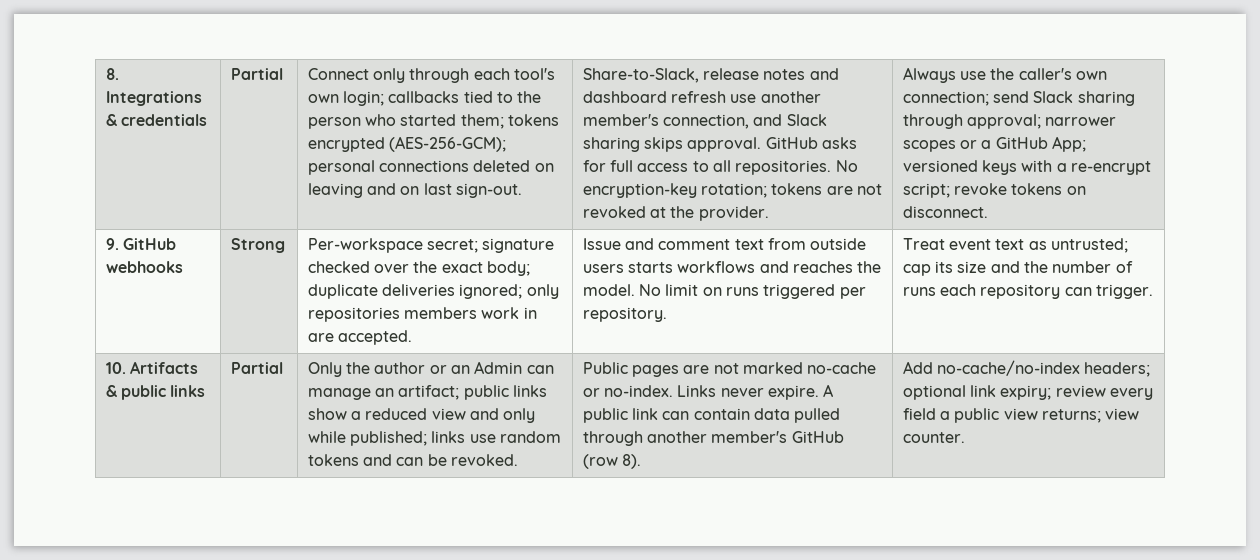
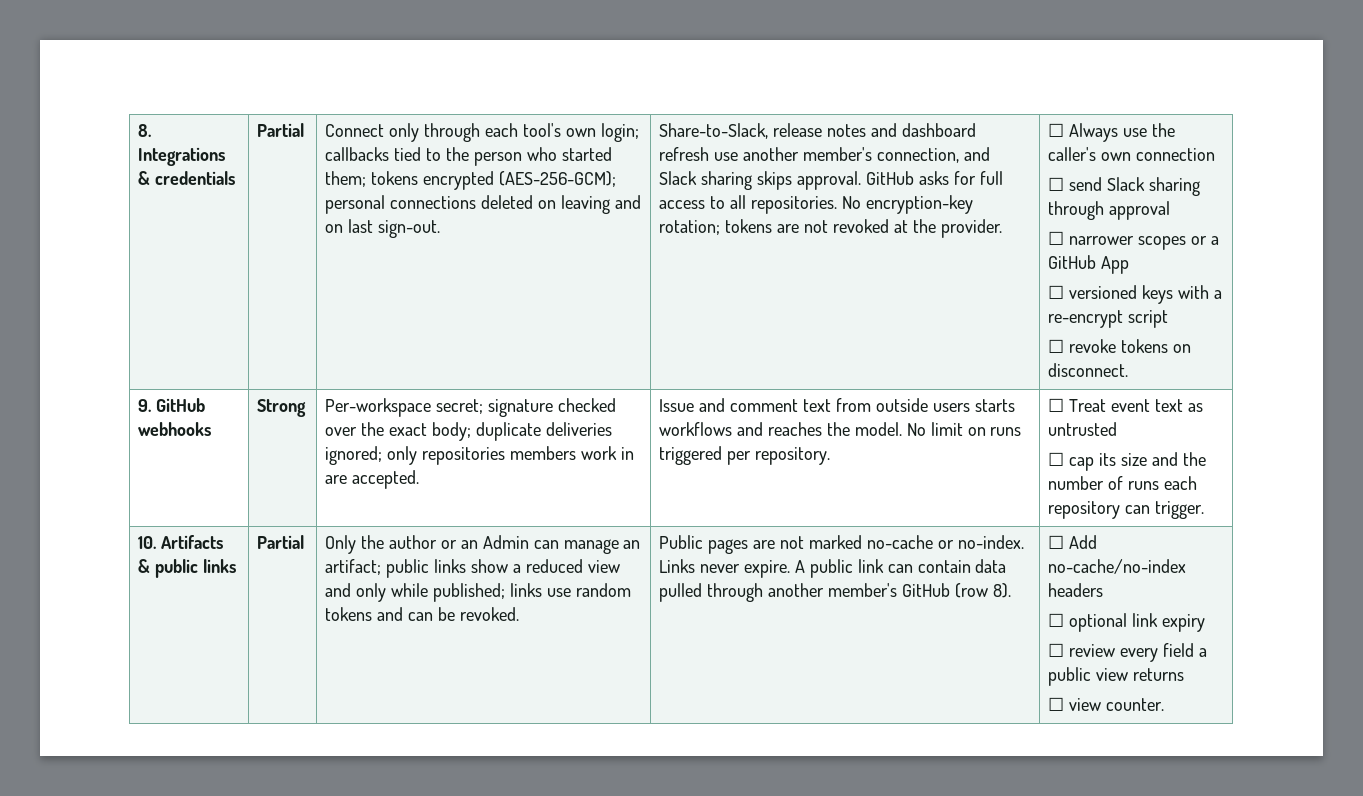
(769, 213) none -> [1048,123,1065,137] ☐
[902,91,989,106] connection; -> [1136,148,1216,161] [1048,177,1065,191] connection // ☐
[967,114,1042,129] approval; -> [1109,201,1171,220] [1048,231,1065,245] approval // ☐
[1052,136,1087,152] App; -> [1101,256,1130,274] [1048,285,1065,299] App // ☐
[902,183,950,198] script; -> [1128,310,1169,328] [1048,339,1065,353] script // ☐
(667, 314) none -> [1048,398,1065,412] ☐
[1051,238,1129,253] untrusted; -> [1048,422,1118,436] [1048,452,1065,466] untrusted // ☐
(642, 461) none -> [1048,535,1065,549] ☐
[1084,362,1151,377] [902,385,1052,400] headers; optional link expiry; -> [1048,583,1104,597] [1048,613,1206,632] [1048,643,1065,657] headers // ☐ optional link expiry // ☐
[1042,409,1102,423] returns; -> [1133,668,1185,681] [1048,697,1065,711] returns // ☐

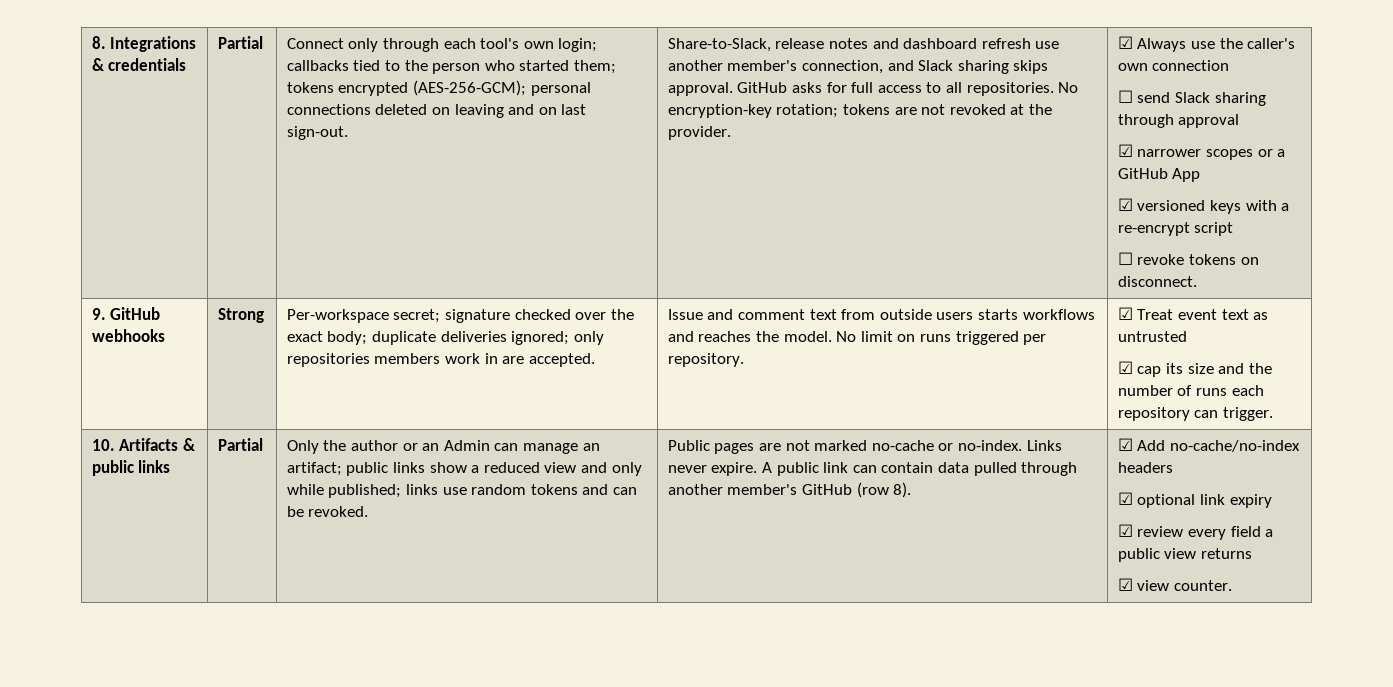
[1048,123,1065,137] ☐ -> [1117,36,1133,49] ☑
[1048,231,1065,245] ☐ -> [1117,144,1133,157] ☑
[1048,285,1065,299] ☐ -> [1117,198,1133,211] ☑
[1048,398,1065,412] ☐ -> [1117,307,1133,320] ☑
[1048,452,1065,466] ☐ -> [1117,361,1133,374] ☑
[1048,535,1065,549] ☐ -> [1117,438,1133,451] ☑
[1048,613,1065,627] ☐ -> [1117,492,1133,505] ☑
[1048,643,1065,657] ☐ -> [1117,524,1133,537] ☑
[1048,697,1065,711] ☐ -> [1117,578,1133,591] ☑

